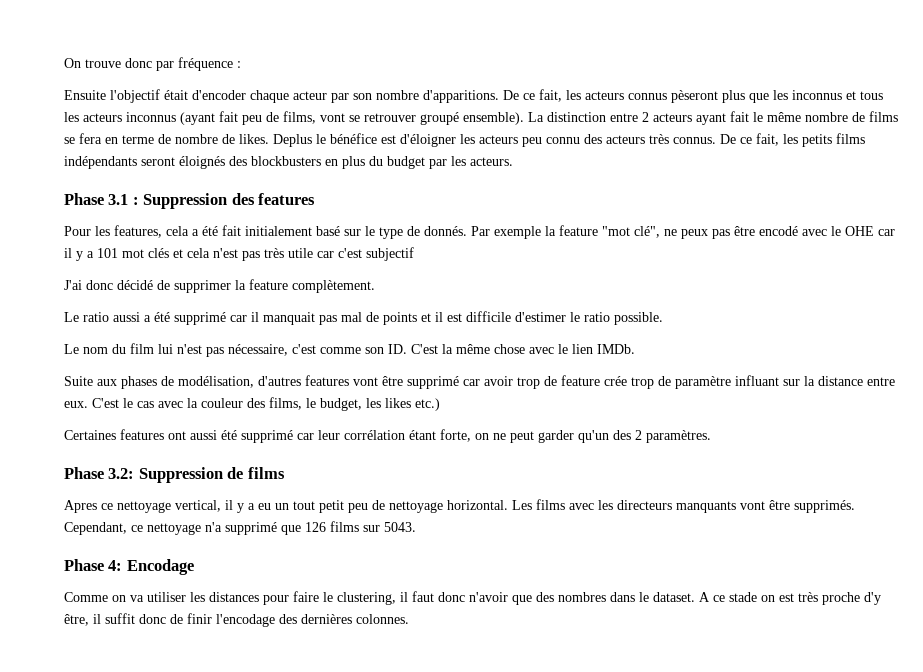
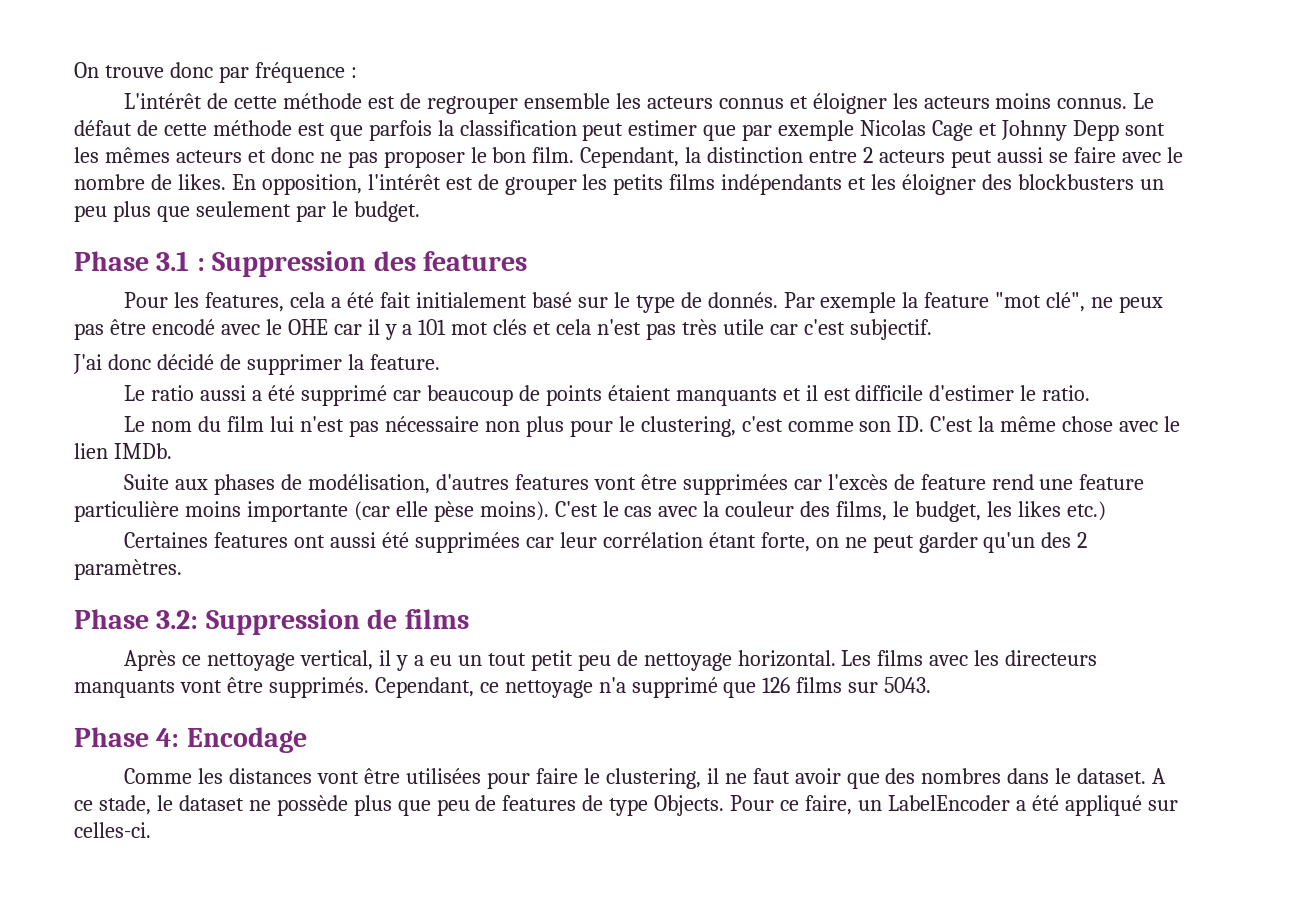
[64,89,883,103] [64,111,898,125] [64,133,865,147] [64,156,513,169] Ensuite l'objectif était d'encoder chaque acteur par son nombre d'apparitions. De ce fait, les acteurs connus pèseront plus que les inconnus et tous les acteurs inconnus (ayant fait peu de films, vont se retrouver groupé ensemble). La distinction entre 2 acteurs ayant fait le même nombre de films se fera en terme de nombre de likes. Deplus le bénéfice est d'éloigner les acteurs peu connu des acteurs très connus. De ce fait, les petits films indépendants seront éloignés des blockbusters en plus du budget par les acteurs. -> [124,93,1155,114] [74,120,1165,141] [74,147,1183,168] [74,174,1164,195] [74,201,420,222] L'intérêt de cette méthode est de regrouper ensemble les acteurs connus et éloigner les acteurs moins connus. Le défaut de cette méthode est que parfois la classification peut estimer que par exemple Nicolas Cage et Johnny Depp sont les mêmes acteurs et donc ne pas proposer le bon film. Cependant, la distinction entre 2 acteurs peut aussi se faire avec le nombre de likes. En opposition, l'intérêt est de grouper les petits films indépendants et les éloigner des blockbusters un peu plus que seulement par le budget.
[366,247,414,261] subjectif -> [849,319,932,340] subjectif.
[249,279,375,293] feature complètement. -> [369,354,440,370] feature.
[251,312,417,325] il manquait pas mal de points -> [426,385,777,406] beaucoup de points étaient manquants
[584,312,663,325] ratio possible. -> [1042,385,1091,401] ratio.
[228,344,288,356] nécessaire, -> [384,416,736,437] nécessaire non plus pour le clustering,
[407,375,895,389] [64,401,88,408] supprimé car avoir trop de feature crée trop de paramètre influant sur la distance entre eux. -> [682,474,1145,495] [74,501,549,522] supprimées car l'excès de feature rend une feature particulière moins importante (car elle pèse moins).
[241,430,293,443] supprimé -> [415,532,521,553] supprimées
[64,500,97,513] Apres -> [124,650,177,671] Après
[112,592,259,602] on va utiliser les distances -> [198,768,482,784] les distances vont être utilisées
[412,591,508,602] faut donc n'avoir -> [724,768,841,784] ne faut avoir
[729,592,881,605] [64,613,409,627] stade on est très proche d'y être, il suffit donc de finir l'encodage des dernières colonnes. -> [98,795,1178,816] [74,822,151,838] stade, le dataset ne possède plus que peu de features de type Objects. Pour ce faire, un LabelEncoder a été appliqué sur celles-ci.

